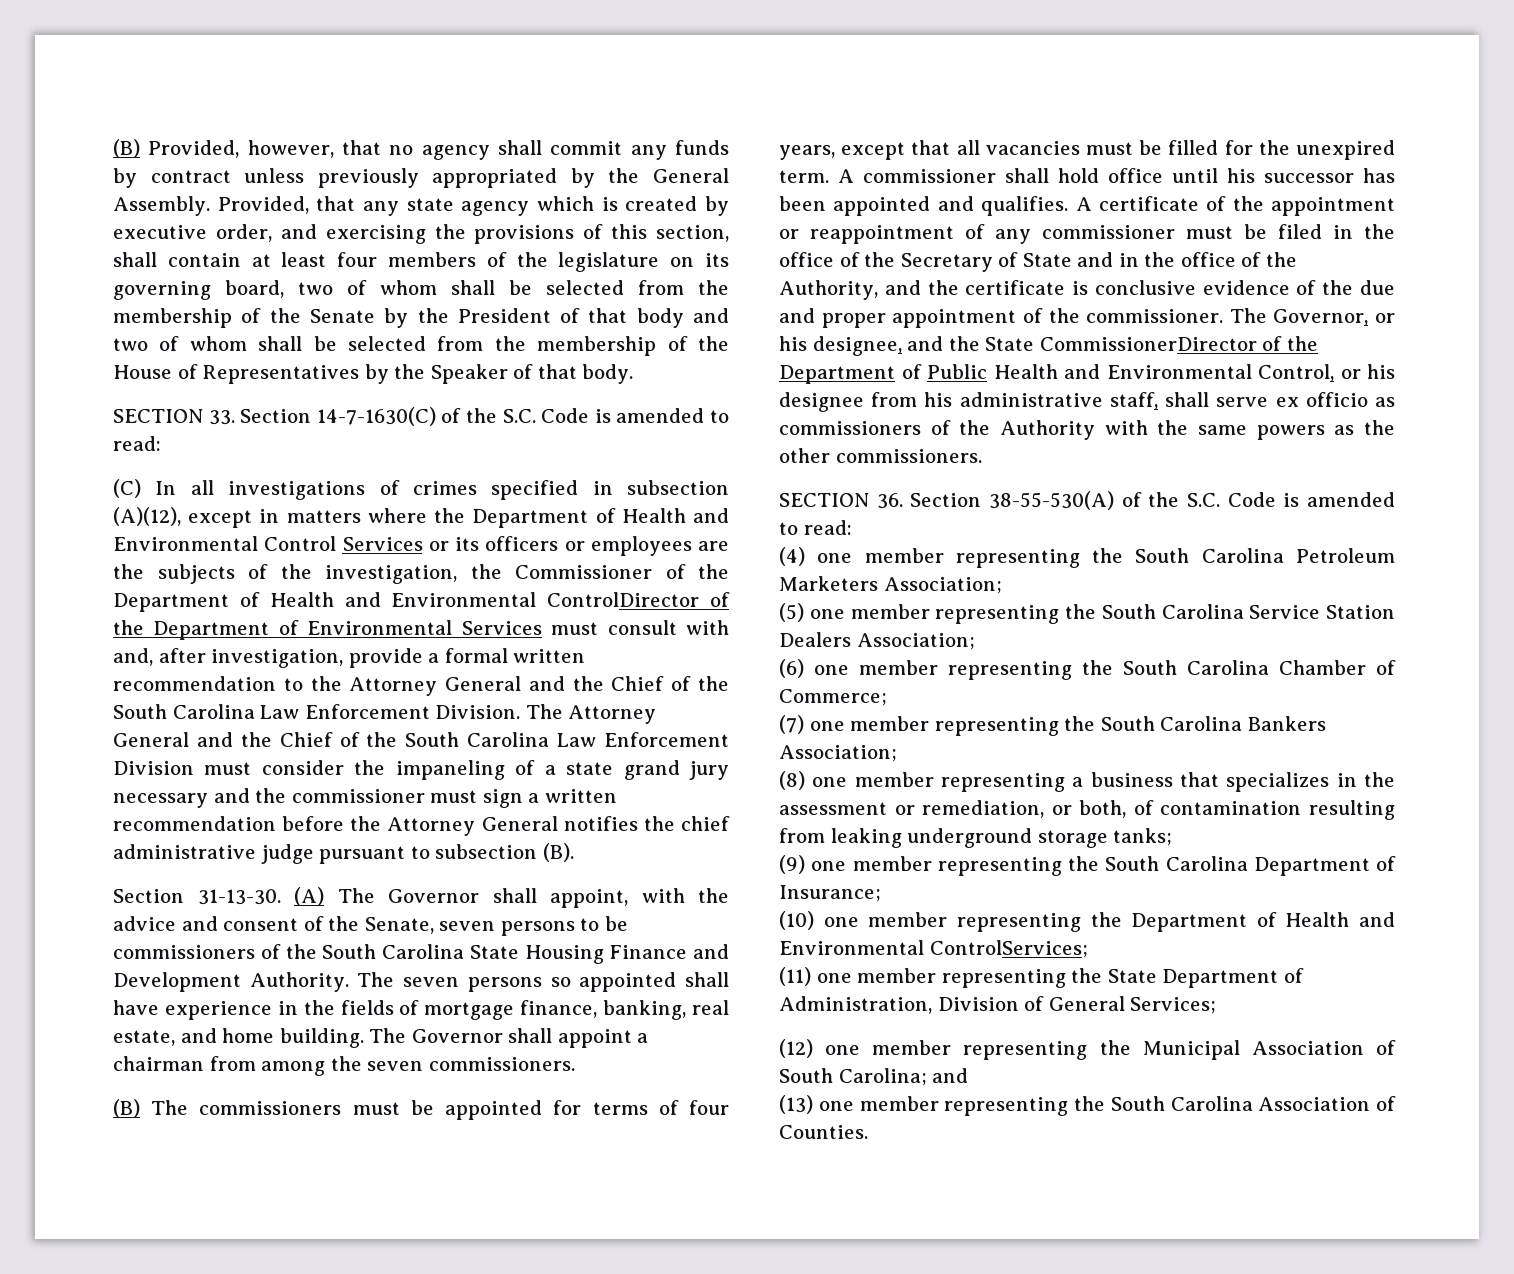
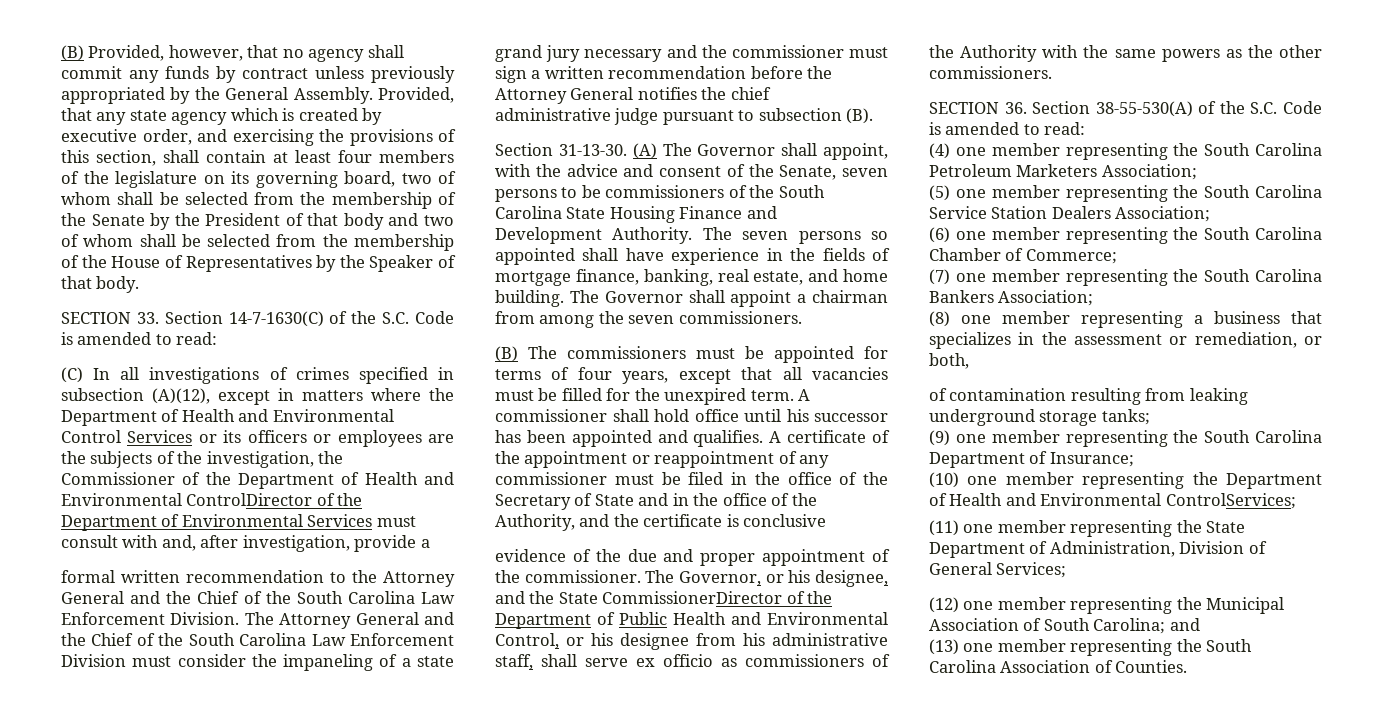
(440, 658) none -> (430, 543) //
(1196, 287) none -> (827, 520) //
(1127, 809) none -> (969, 361) //

